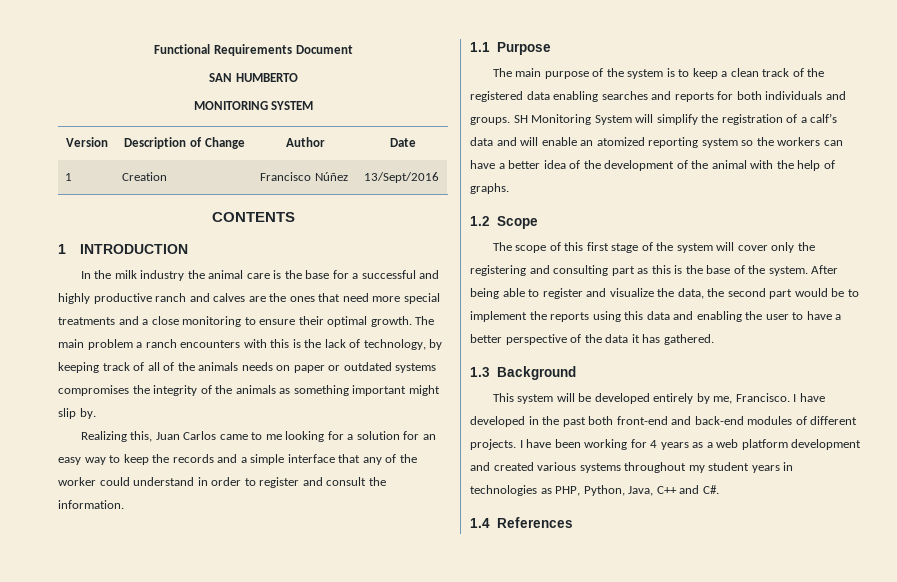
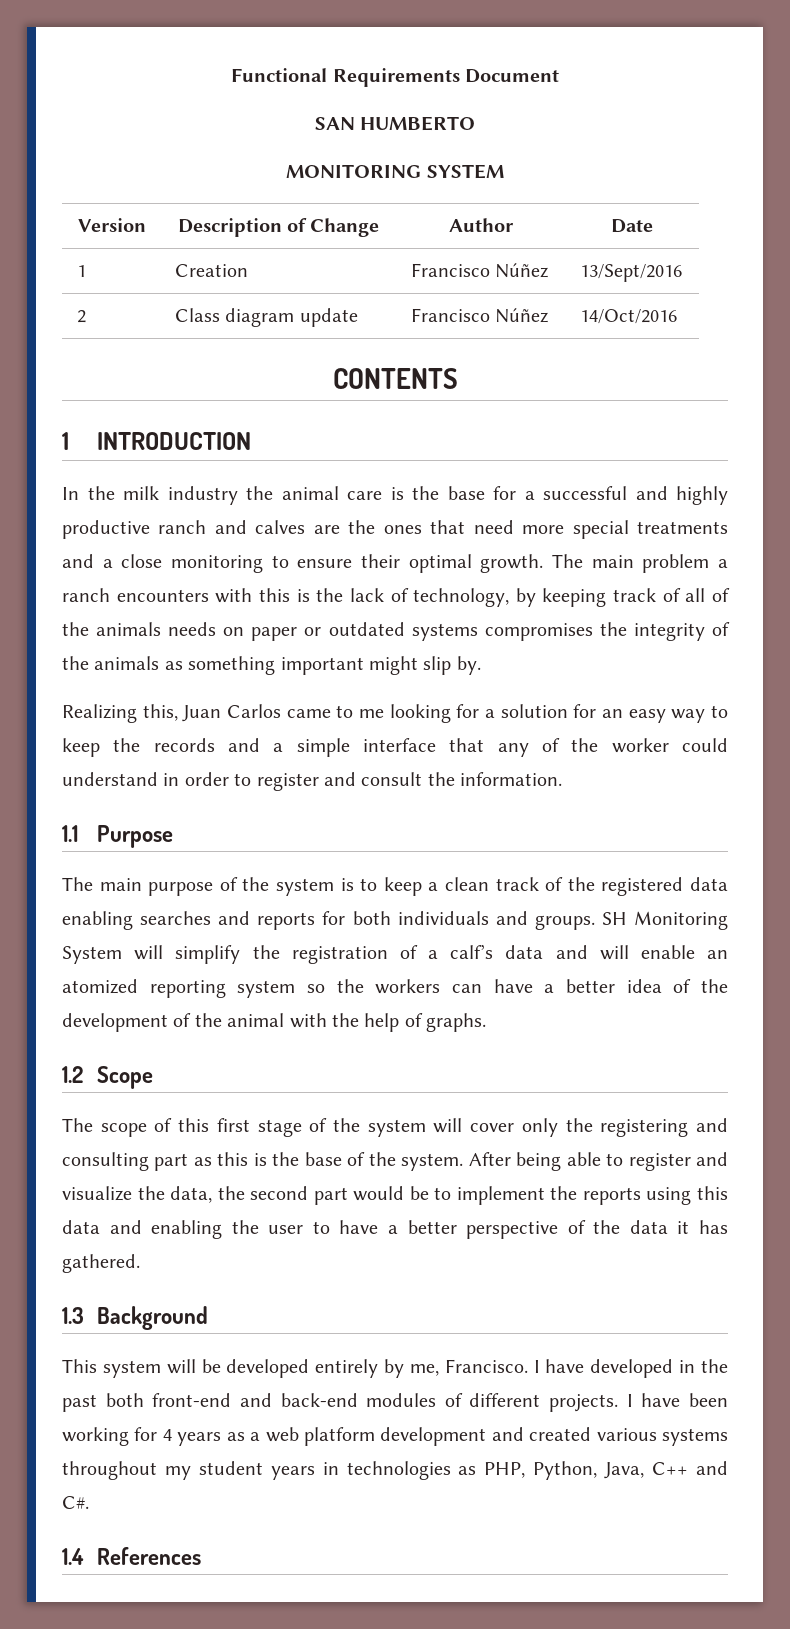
(440, 177) none -> [76,310,86,323] [174,308,358,327] [410,308,549,323] [579,309,677,324] // 2 | Class diagram update | Francisco Núñez | 14/Oct/2016

